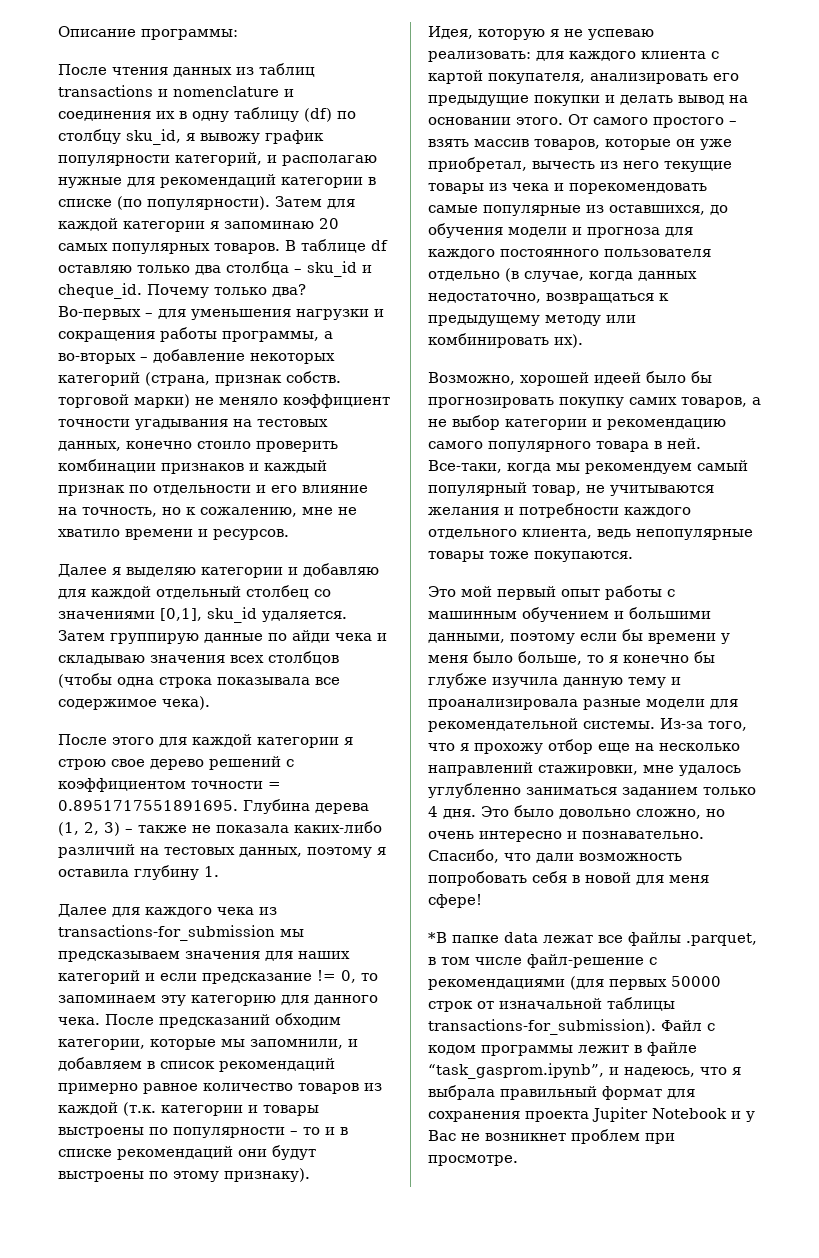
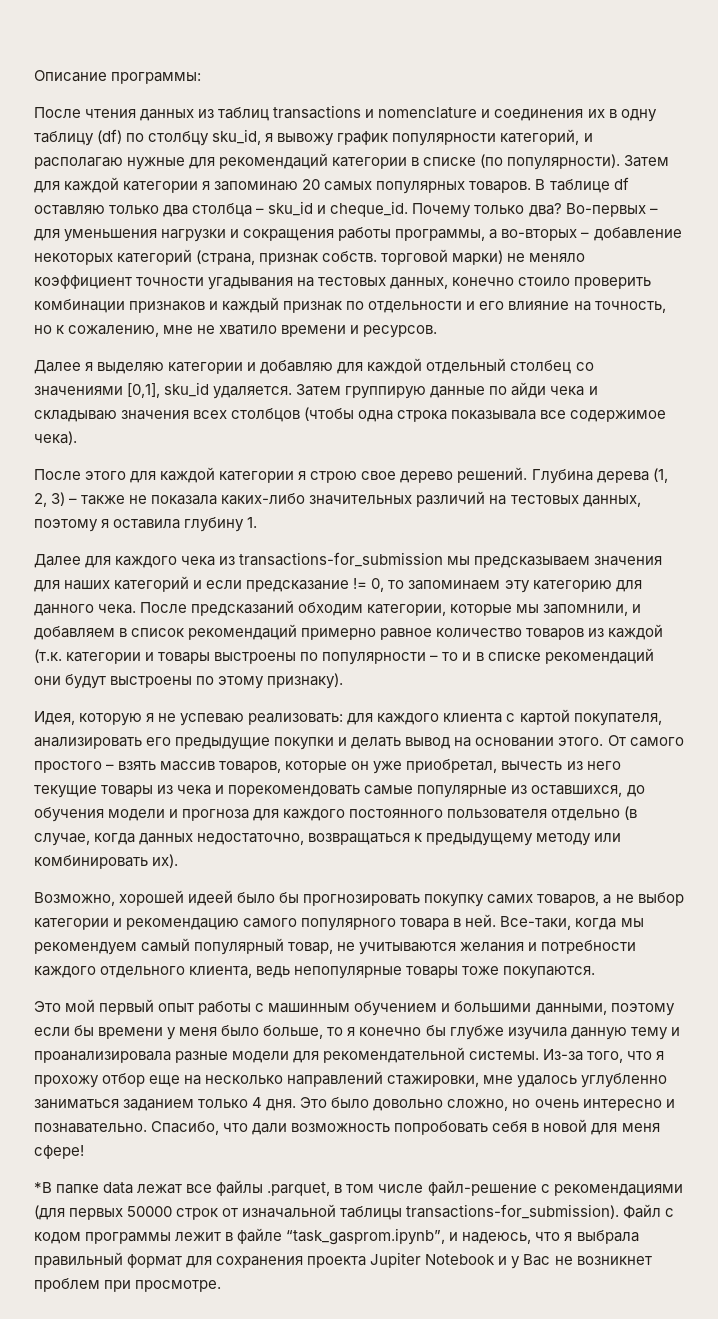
[209,756,294,770] [58,778,281,792] [58,800,238,811] решений с коэффициентом точности = 0.8951717551891695. -> [457,467,528,483] решений.
(382, 827) none -> [309,495,413,505] значительных

